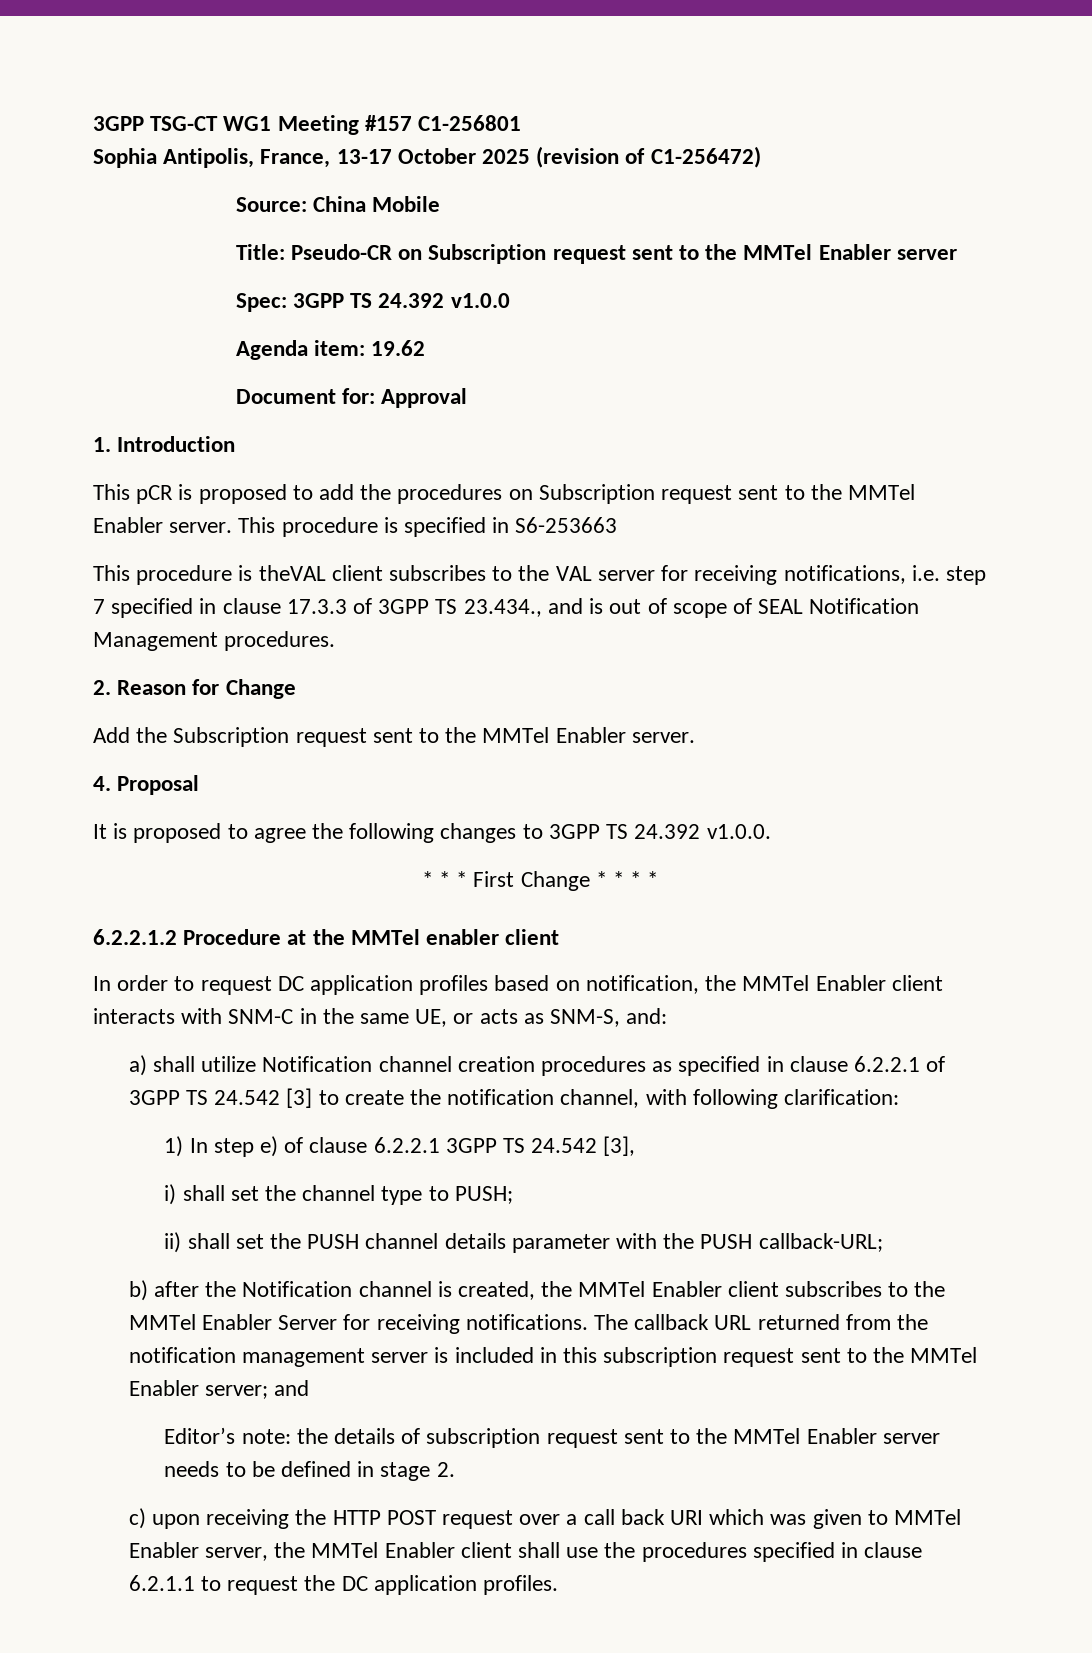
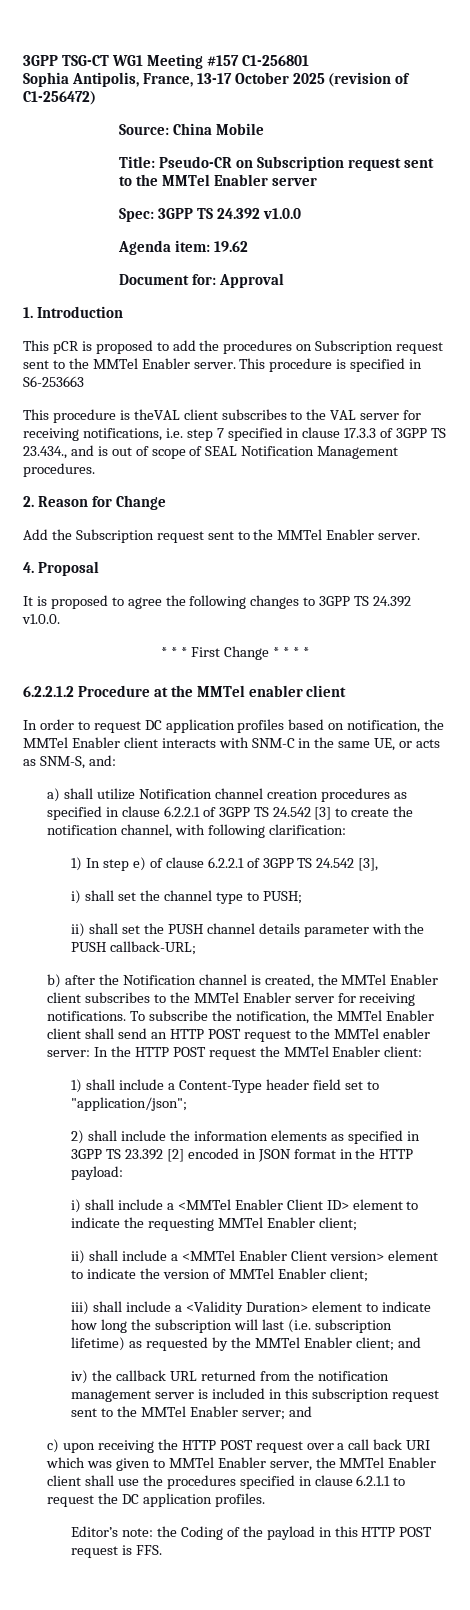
(440, 1145) none -> [246,858,260,868] of
[278,1315,338,1330] Server -> [294,996,334,1003] server
[593,1314,628,1330] The -> [130,1010,434,1024] [47,1028,431,1042] [47,1046,423,1060] [71,1079,379,1093] [71,1097,188,1111] [71,1130,420,1144] [71,1148,414,1162] [71,1166,124,1180] [71,1199,419,1213] [71,1217,357,1231] [71,1250,438,1264] [71,1268,368,1282] [71,1301,431,1315] [71,1319,392,1333] [71,1337,421,1351] [71,1370,113,1384] To subscribe the notification, the MMTel Enabler client shall send an HTTP POST request to the MMTel enabler server: In the HTTP POST request the MMTel Enabler client: // 1) shall include a Content-Type header field set to "application/json"; // 2) shall include the information elements as specified in 3GPP TS 23.392 [2] encoded in JSON format in the HTTP payload: // i) shall include a <MMTel Enabler Client ID> element to indicate the requesting MMTel Enabler client; // ii) shall include a <MMTel Enabler Client version> element to indicate the version of MMTel Enabler client; // iii) shall include a <Validity Duration> element to indicate how long the subscription will last (i.e. subscription lifetime) as requested by the MMTel Enabler client; and // iv) the
[164,1427,940,1448] [164,1461,455,1481] // Editor’s note: the details of subscription request sent to the MMTel Enabler server needs to be defined in stage 2. -> (312, 1411) none
(558, 1585) none -> [71,1526,433,1540] [71,1545,163,1558] // Editor’s note: the Coding of the payload in this HTTP POST request is FFS.

